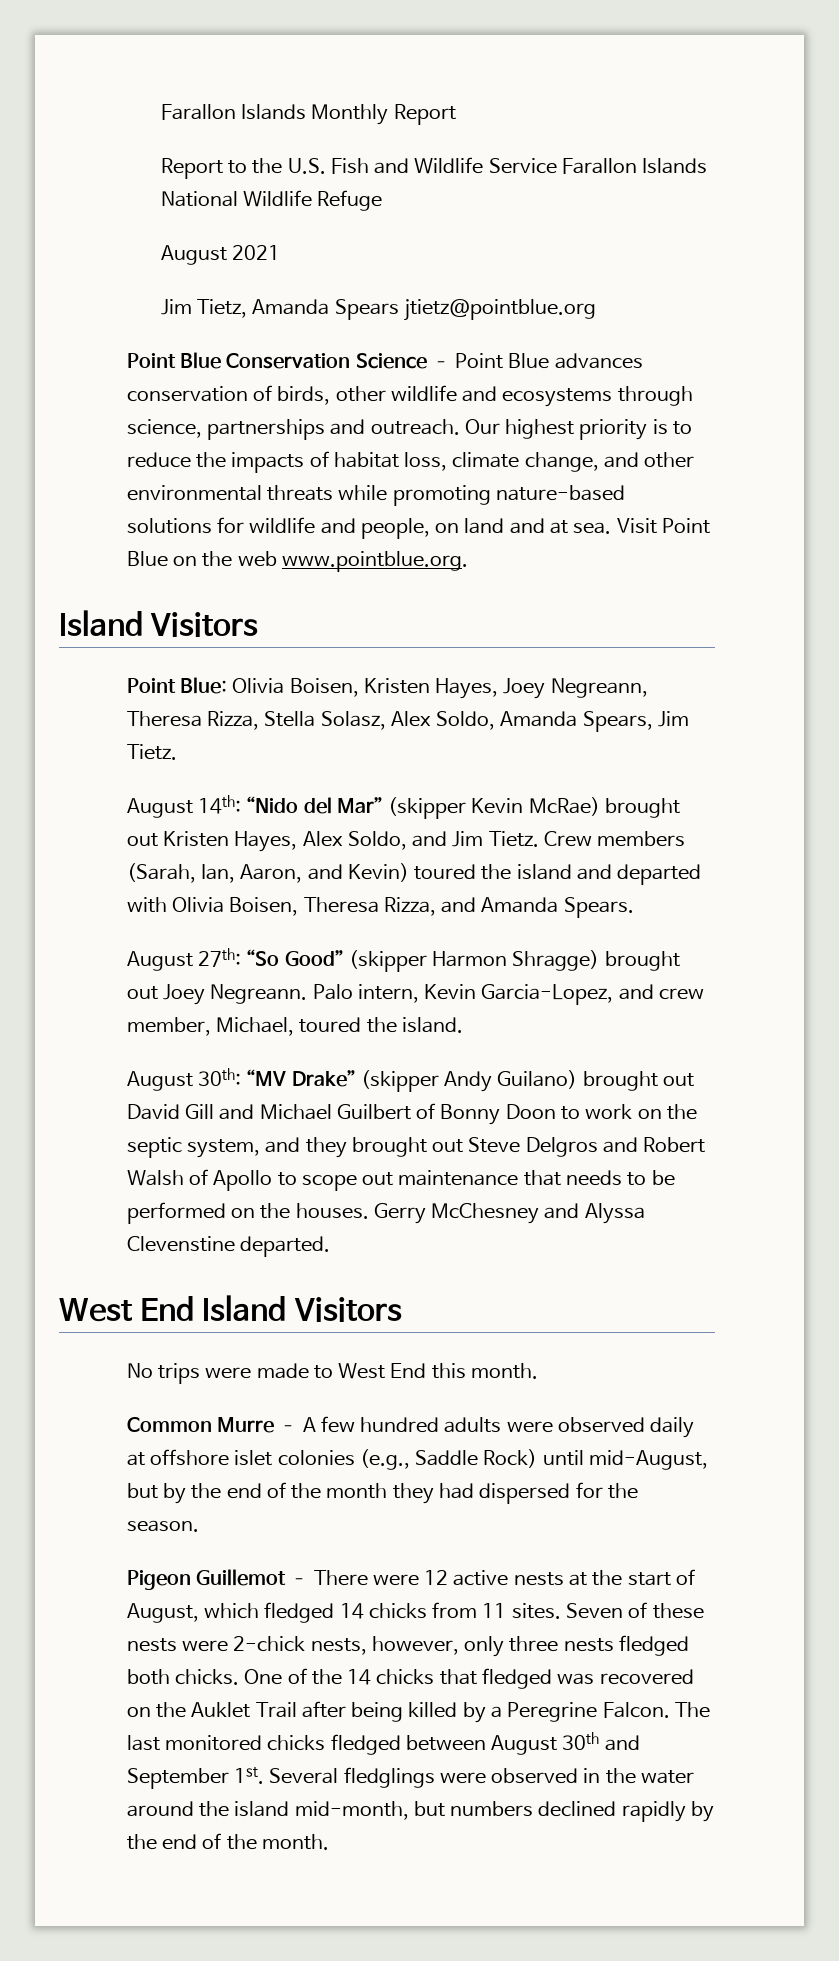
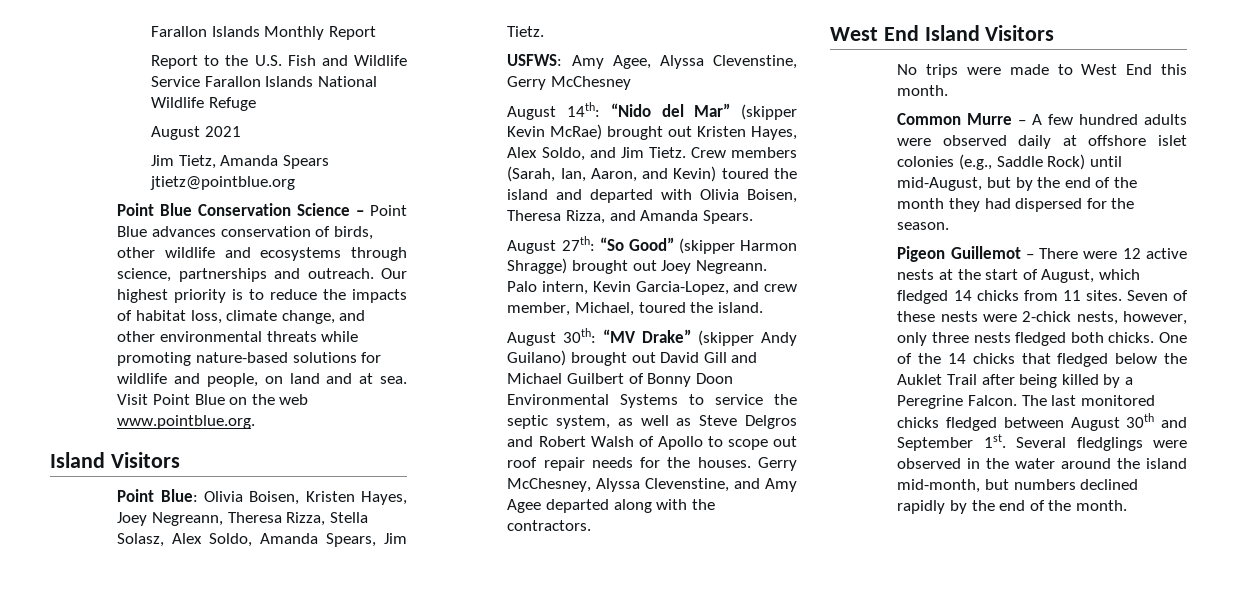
(177, 752) none -> [507,54,797,69] [507,76,632,90] // USFWS: Amy Agee, Alyssa Clevenstine, Gerry McChesney
[561,1104,697,1120] [126,1137,464,1158] to work on the septic system, and they brought out -> [507,394,797,408] [507,415,692,429] Environmental Systems to service the septic system, as well as
[398,1170,675,1186] [126,1202,645,1224] [126,1236,331,1257] maintenance that needs to be performed on the houses. Gerry McChesney and Alyssa Clevenstine departed. -> [507,457,797,471] [507,478,797,492] [507,499,715,513] [507,520,592,531] roof repair needs for the houses. Gerry McChesney, Alyssa Clevenstine, and Amy Agee departed along with the contractors.
[557,1669,694,1685] [126,1707,151,1717] was recovered on -> [1115,353,1158,364] below

